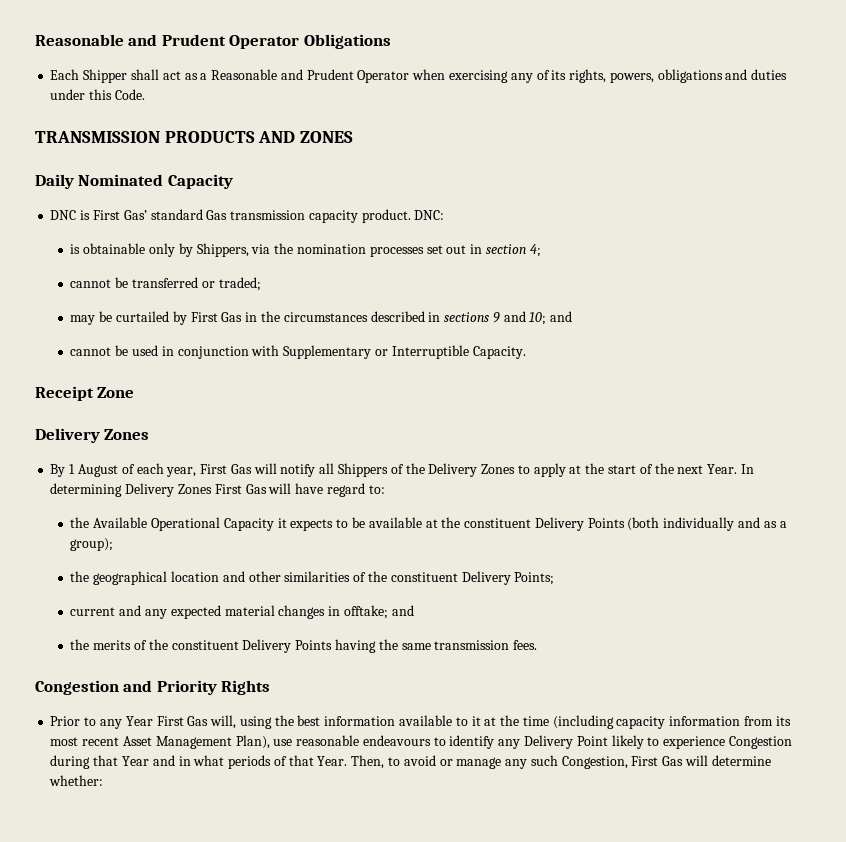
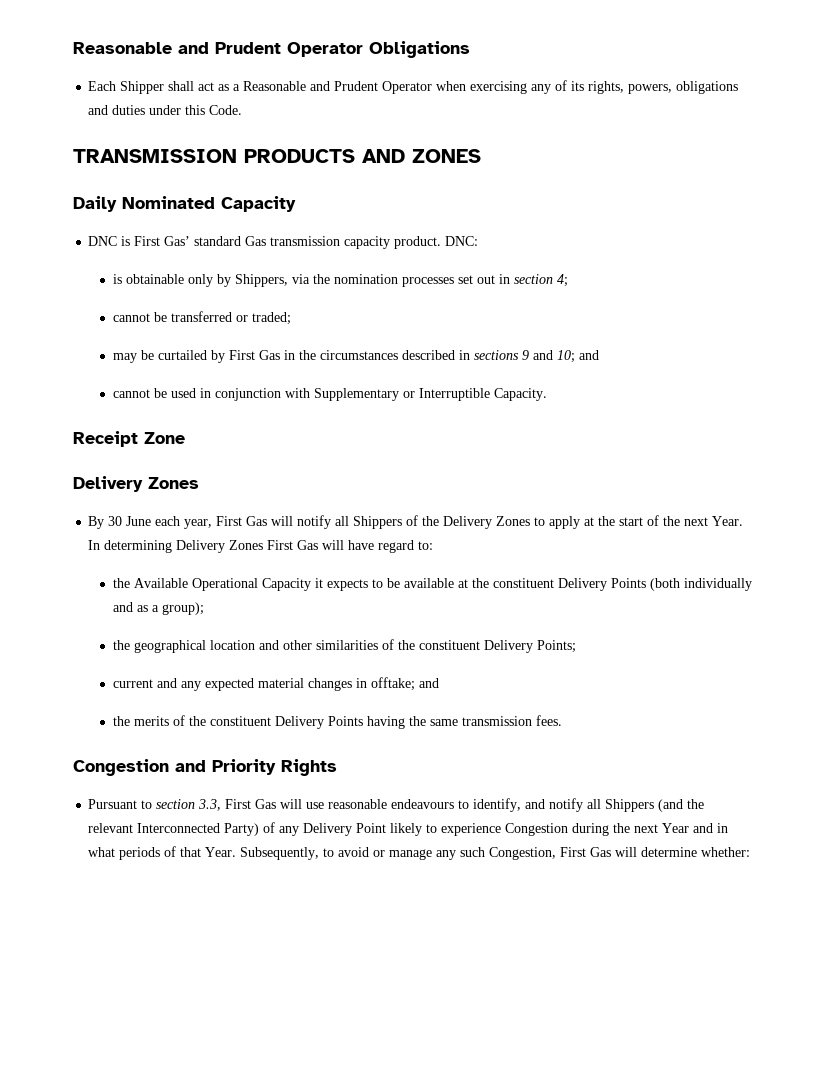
[69,464,135,477] 1 August of -> [108,516,152,526] 30 June
[50,715,791,729] [50,735,495,749] Prior to any Year First Gas will, using the best information available to it at the time (including capacity information from its most recent Asset Management Plan), use reasonable endeavours to identify -> [88,798,705,812] [88,822,276,836] Pursuant to section 3.3, First Gas will use reasonable endeavours to identify, and notify all Shippers (and the relevant Interconnected Party) of
[93,755,119,766] that -> [613,823,659,833] the next
[351,755,385,769] Then, -> [240,847,320,860] Subsequently,

